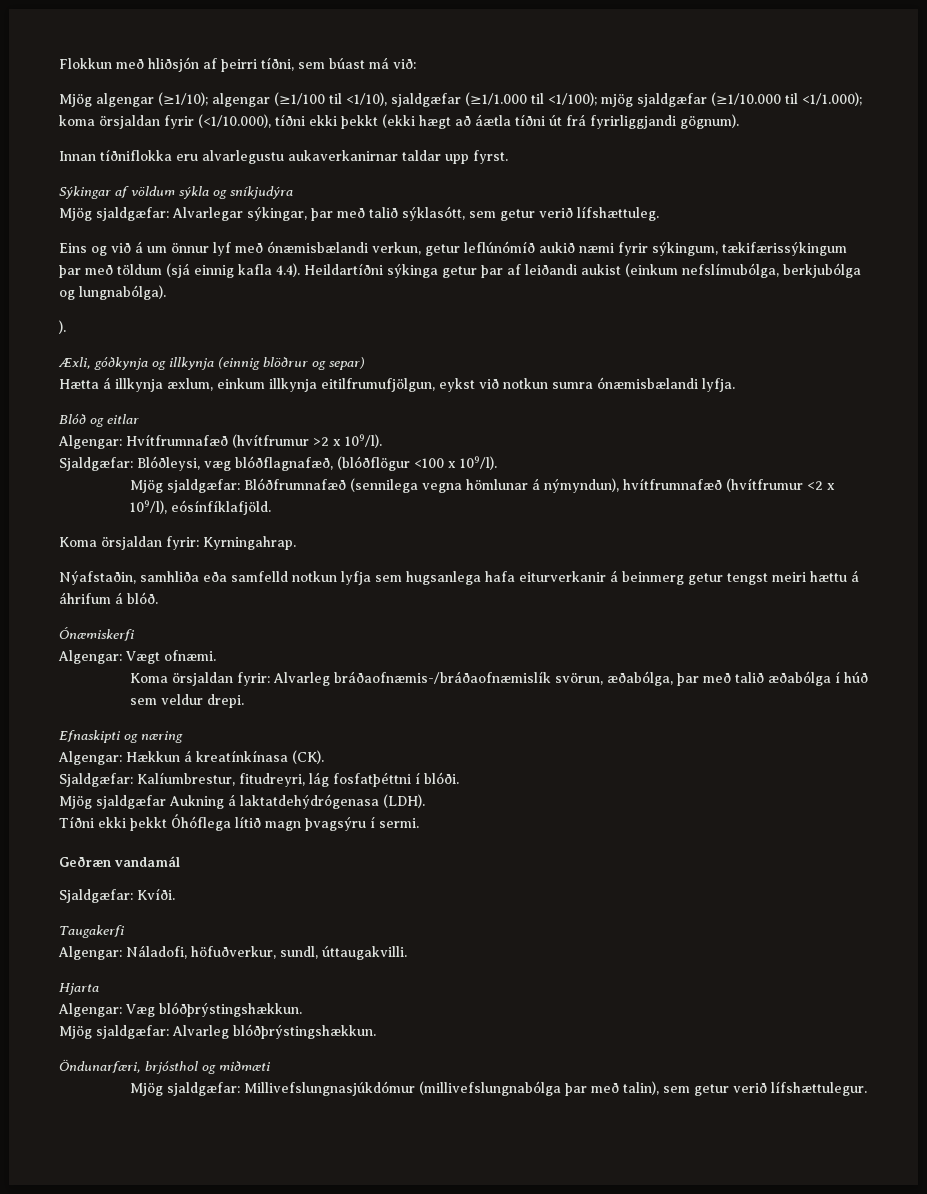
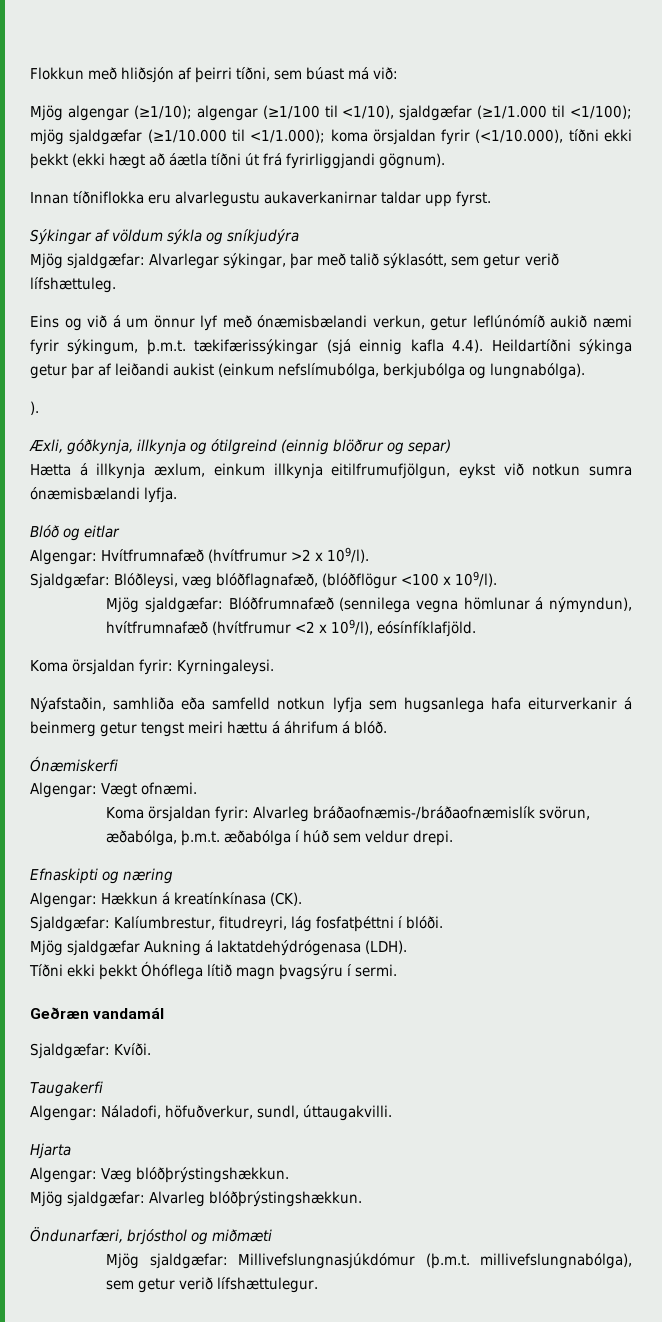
[722,241,847,256] [59,264,162,278] tækifærissýkingum þar með töldum -> [146,339,319,355] þ.m.t. tækifærissýkingar
[94,357,214,370] góðkynja og illkynja -> [67,439,278,455] góðkynja, illkynja og ótilgreind
[203,536,296,550] Kyrningahrap. -> [177,659,275,675] Kyrningaleysi.
[676,672,764,686] þar með talið -> [181,830,221,846] þ.m.t.
[418,1081,659,1096] (millivefslungnabólga þar með talin), -> [425,1253,632,1269] (þ.m.t. millivefslungnabólga),

